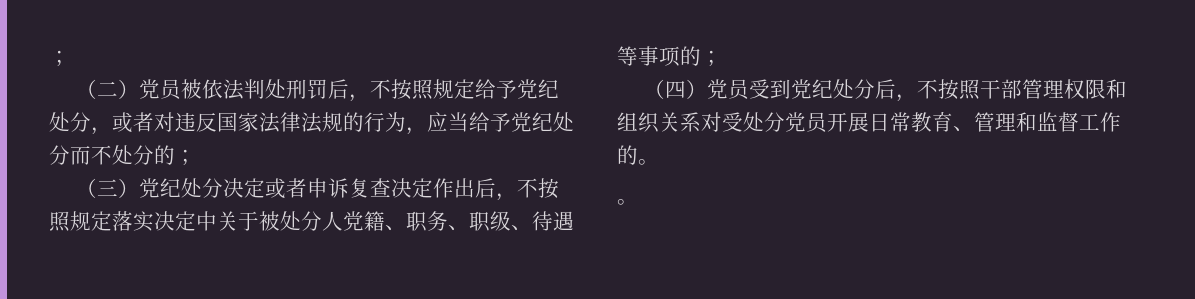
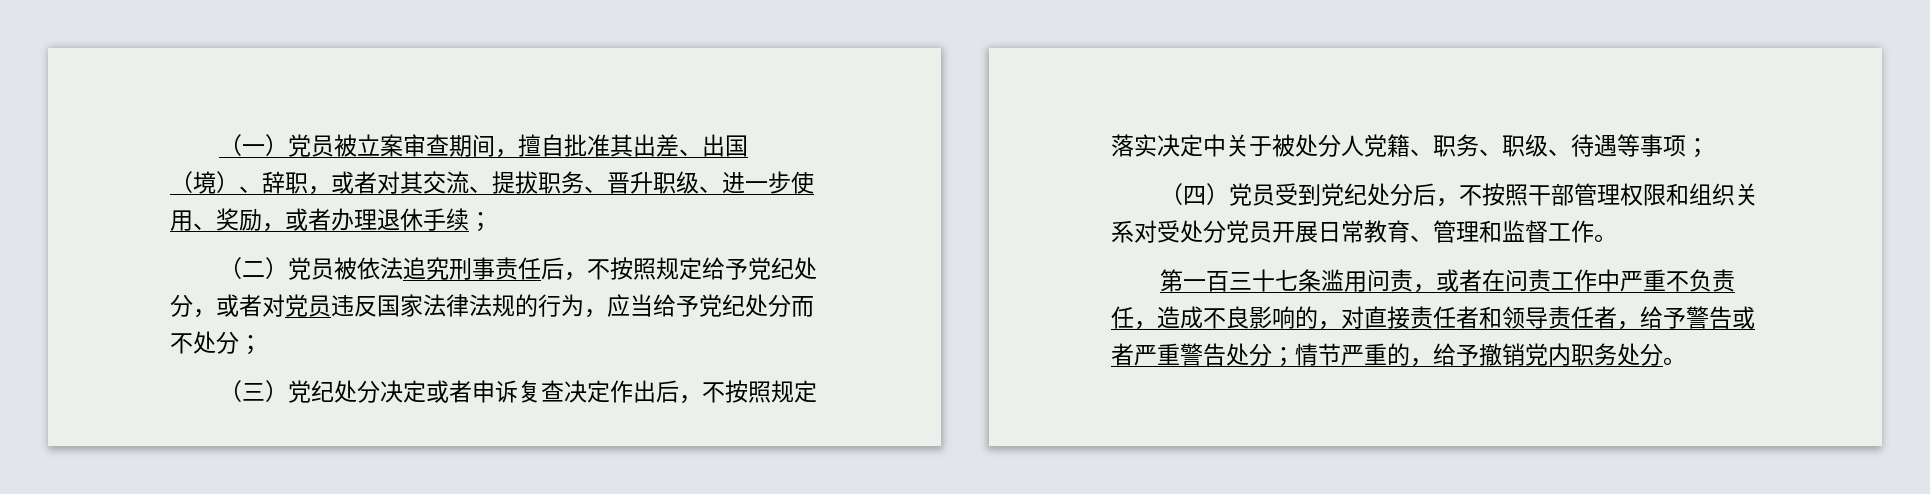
(49, 58) none -> [219,134,749,158] [170,171,814,195] [170,208,469,232] （一）党员被立案审查期间，擅自批准其出差、出国（境）、辞职，或者对其交流、提拔职务、晋升职级、进一步使用、奖励，或者办理退休手续
[244,79,329,99] 判处刑罚 -> [403,257,542,280] 追究刑事责任
(175, 122) none -> [285,294,331,317] 党员
[154,145,175,165] 的 -> (239, 342) none
[680,46,701,66] 的 -> (1686, 146) none
[617,145,638,165] 的 -> (1594, 231) none
(659, 162) none -> [1160,269,1736,293] [1111,306,1755,330] [1111,343,1663,367] 第一百三十七条滥用问责，或者在问责工作中严重不负责任，造成不良影响的，对直接责任者和领导责任者，给予警告或者严重警告处分；情节严重的，给予撤销党内职务处分

